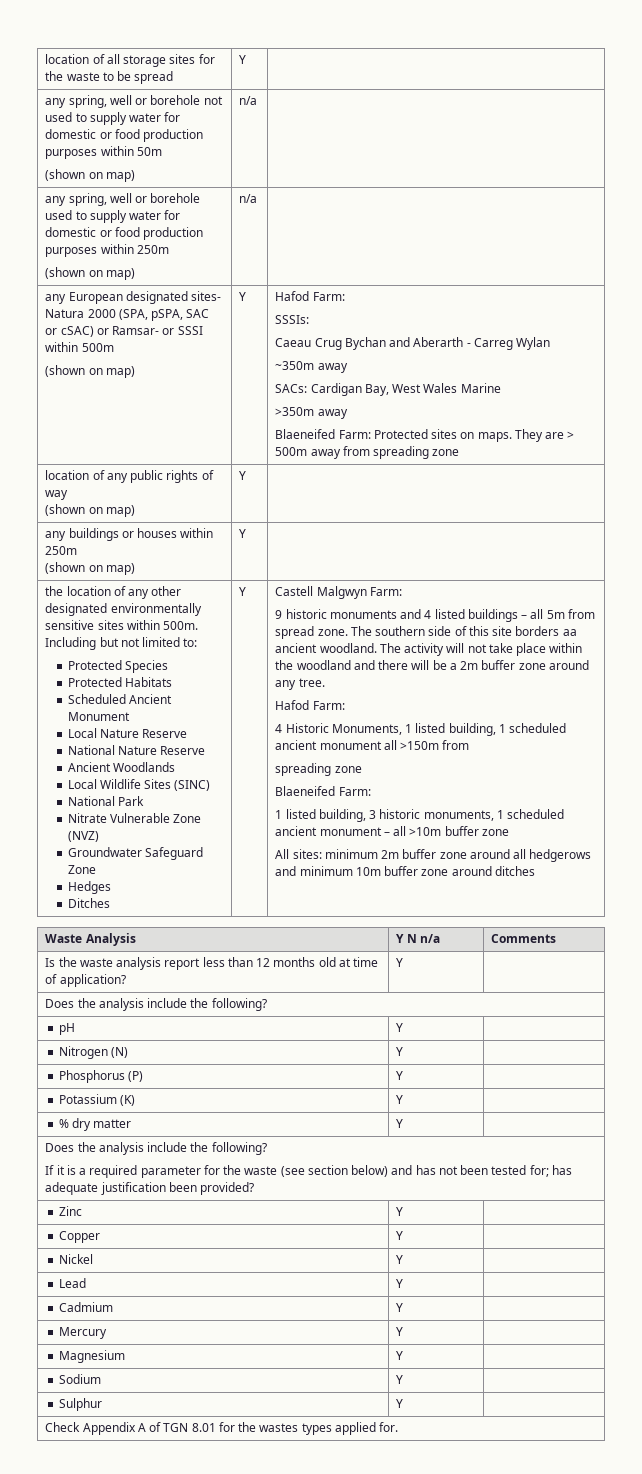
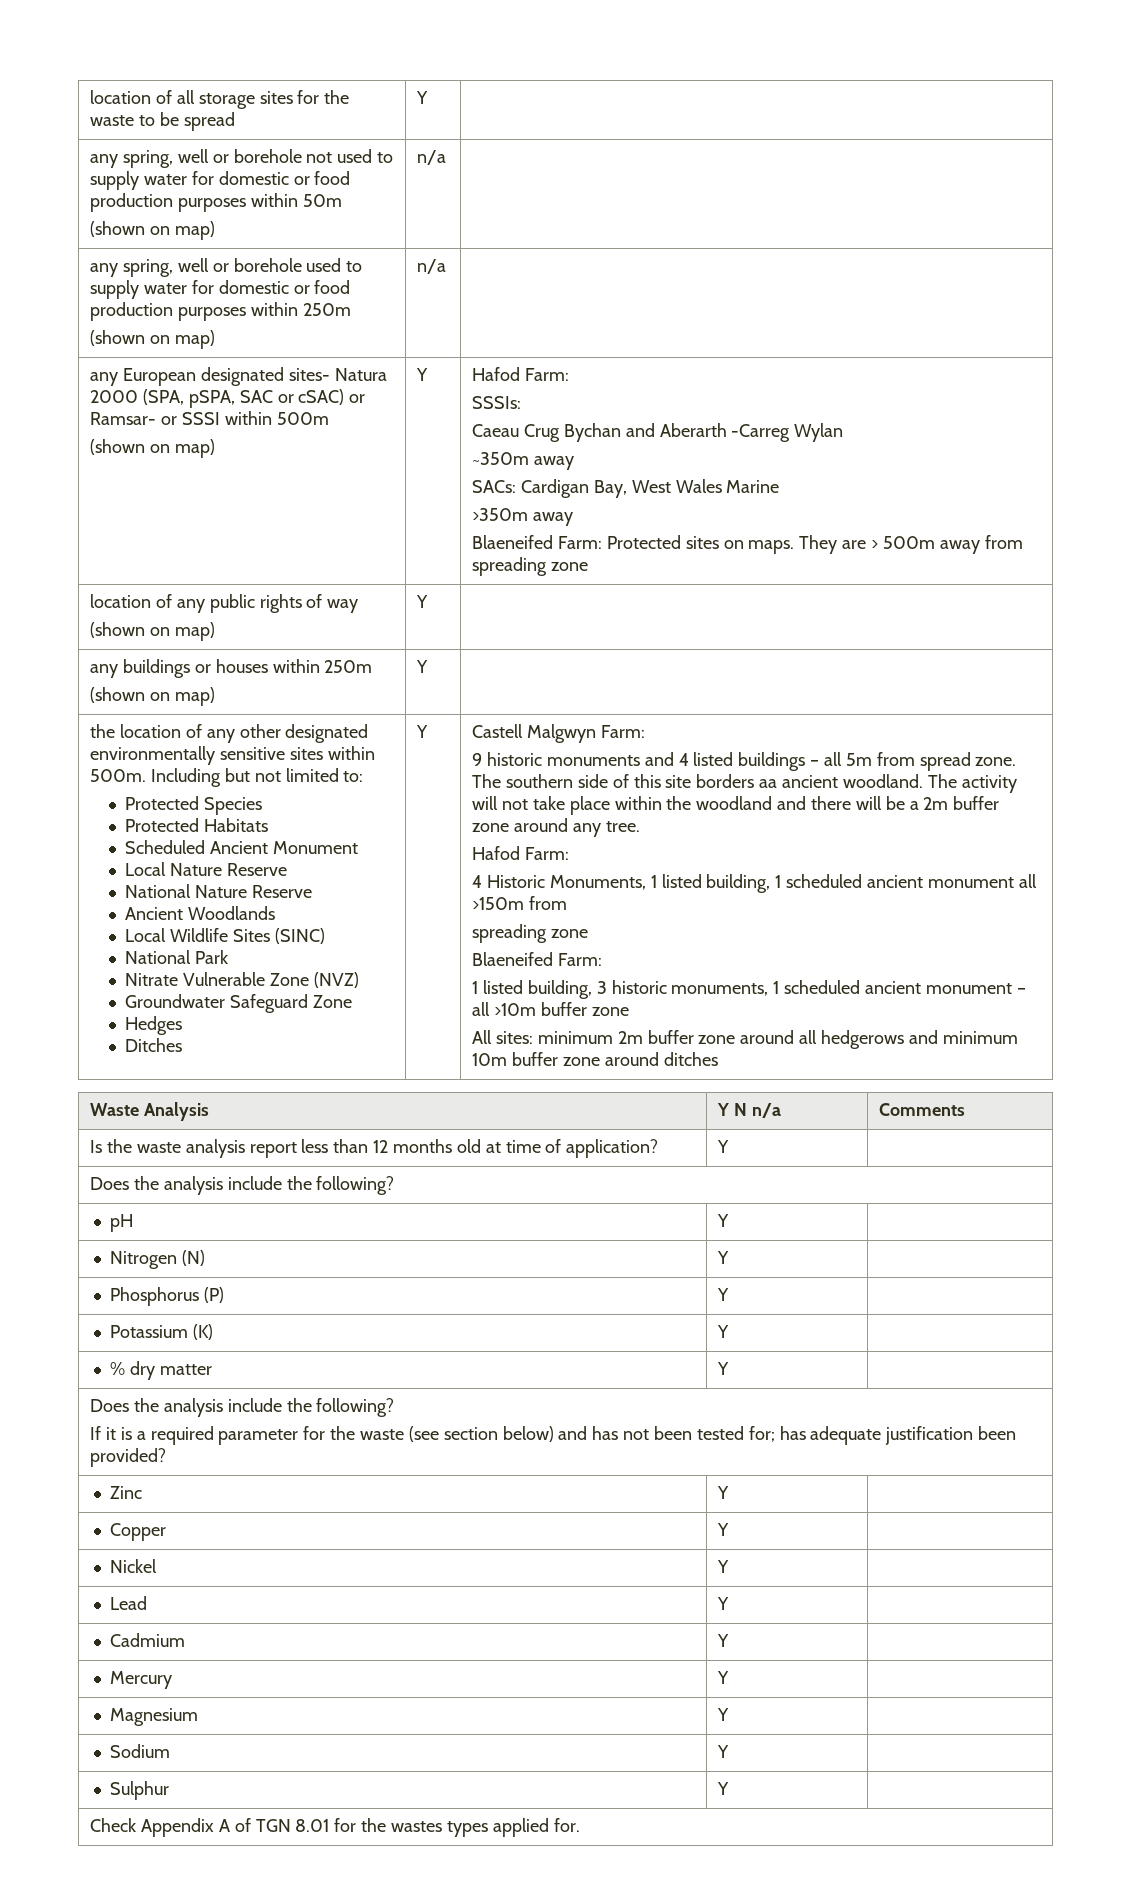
[466,338,513,350] - Carreg -> [731,424,791,442] -Carreg

